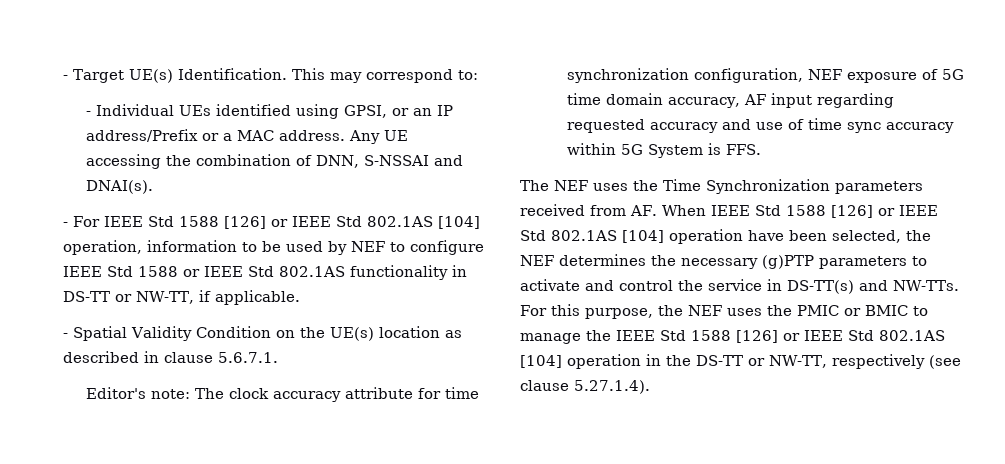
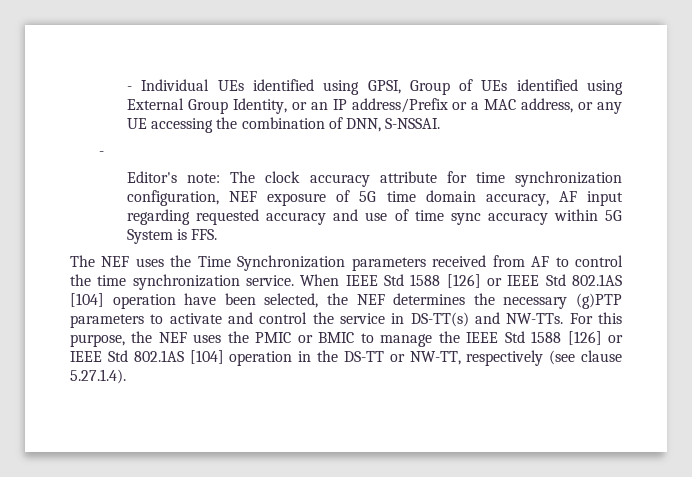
[62,68,478,83] [86,111,92,116] - Target UE(s) Identification. This may correspond to: // - -> [127,86,133,91] -
(388, 111) none -> [409,79,623,95] [127,98,287,114] Group of UEs identified using External Group Identity,
[279,130,381,144] address. Any -> [521,98,623,114] address, or any
[364,155,464,166] [86,180,154,194] [62,216,480,229] [62,240,484,255] [62,265,467,280] [62,290,300,305] [62,326,462,341] [62,351,278,363] S-NSSAI and DNAI(s). // - For IEEE Std 1588 [126] or IEEE Std 802.1AS [104] operation, information to be used by NEF to configure IEEE Std 1588 or IEEE Std 802.1AS functionality in DS-TT or NW-TT, if applicable. // - Spatial Validity Condition on the UE(s) location as described in clause 5.6.7.1. -> [385,118,441,129] [98,151,104,156] S-NSSAI. // -
[630,205,657,216] AF. -> [531,255,623,267] [70,274,294,290] AF to control the time synchronization service.

